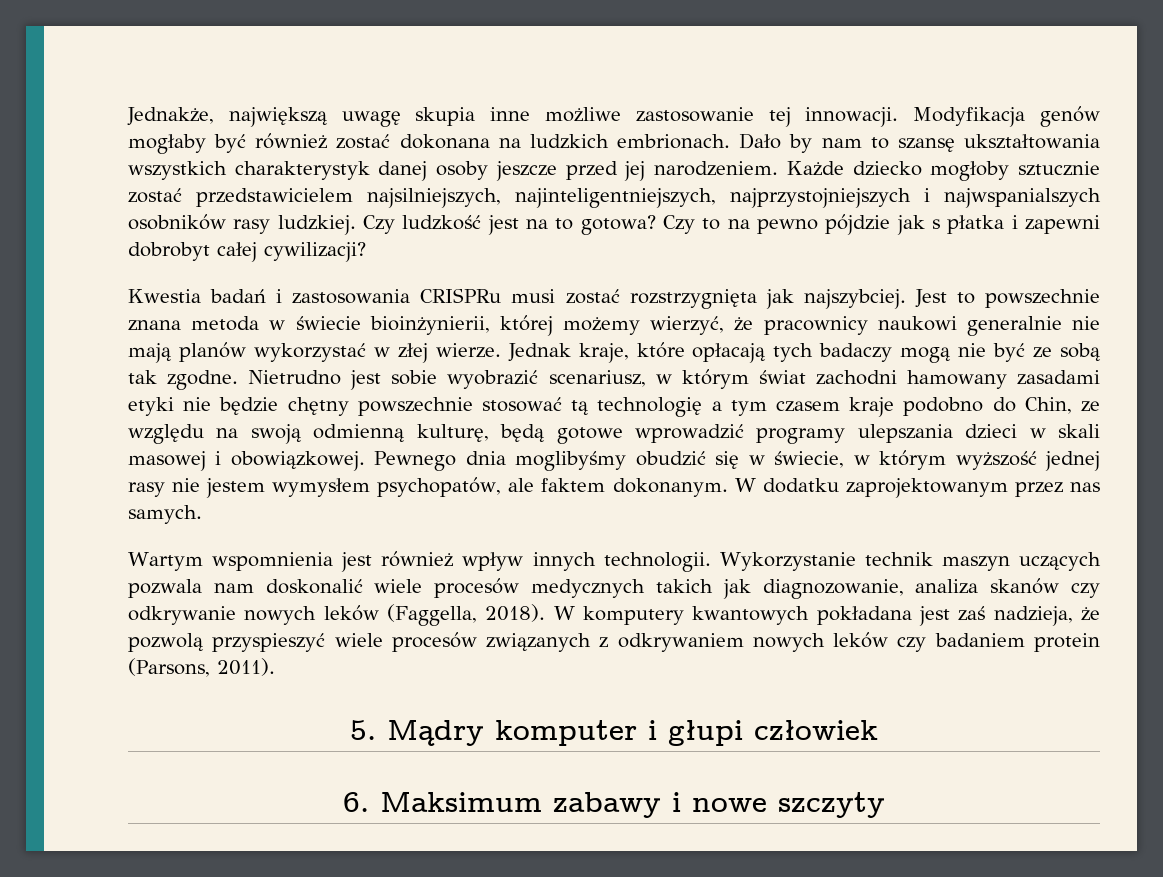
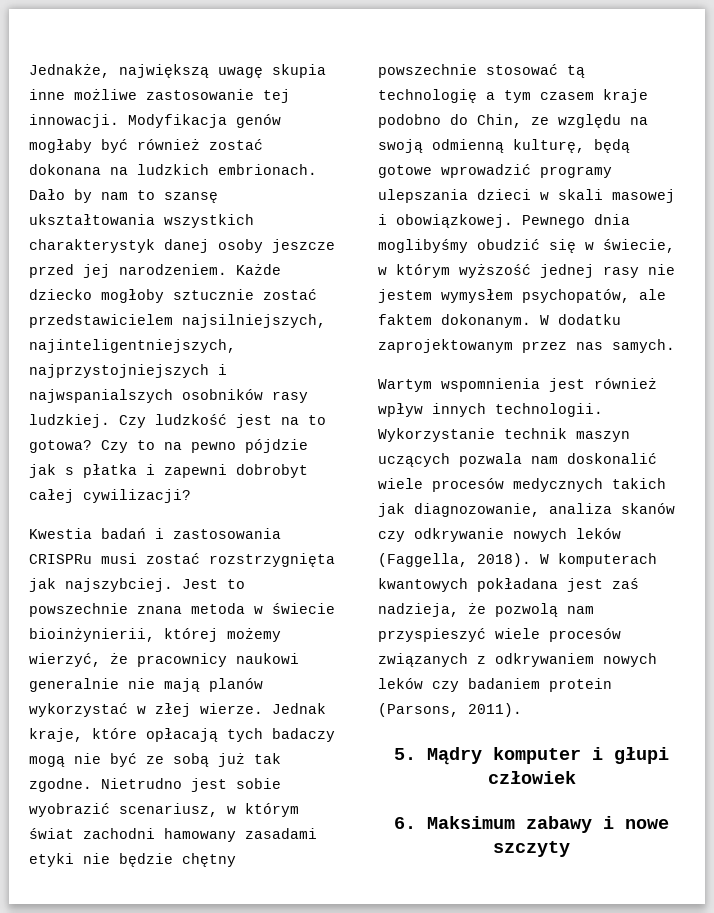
(1101, 352) none -> [218,753,245,767] już
[583,606,684,625] komputery -> [558,553,657,567] komputerach
(204, 642) none -> [567,606,594,614] nam

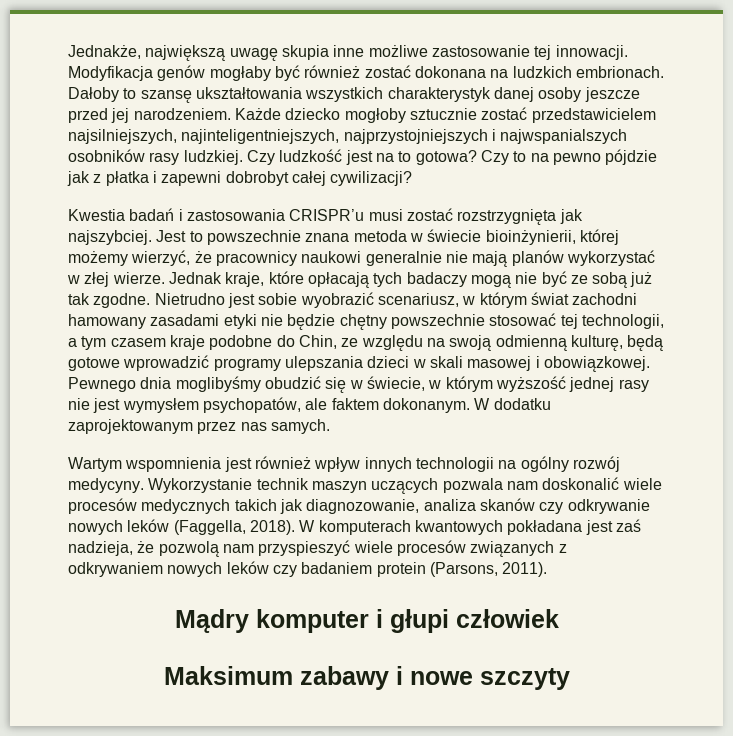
[29,189,128,203] Dało by nam -> [68,87,119,102] Dałoby
[65,467,74,475] s -> [93,174,102,183] z
[29,554,92,564] CRISPRu -> [289,209,365,221] CRISPR’u
[567,65,585,78] [378,89,477,103] tą technologię -> [560,314,664,329] tej technologii,
[378,114,441,128] podobno -> [209,335,273,350] podobne
[378,289,432,303] jestem -> [93,398,121,413] jest
[495,403,603,417] technologii. -> [415,456,620,472] [68,478,144,493] technologii na ogólny rozwój medycyny.
[394,748,416,760] 5. -> (548, 569) none
[394,817,416,829] 6. -> (559, 618) none

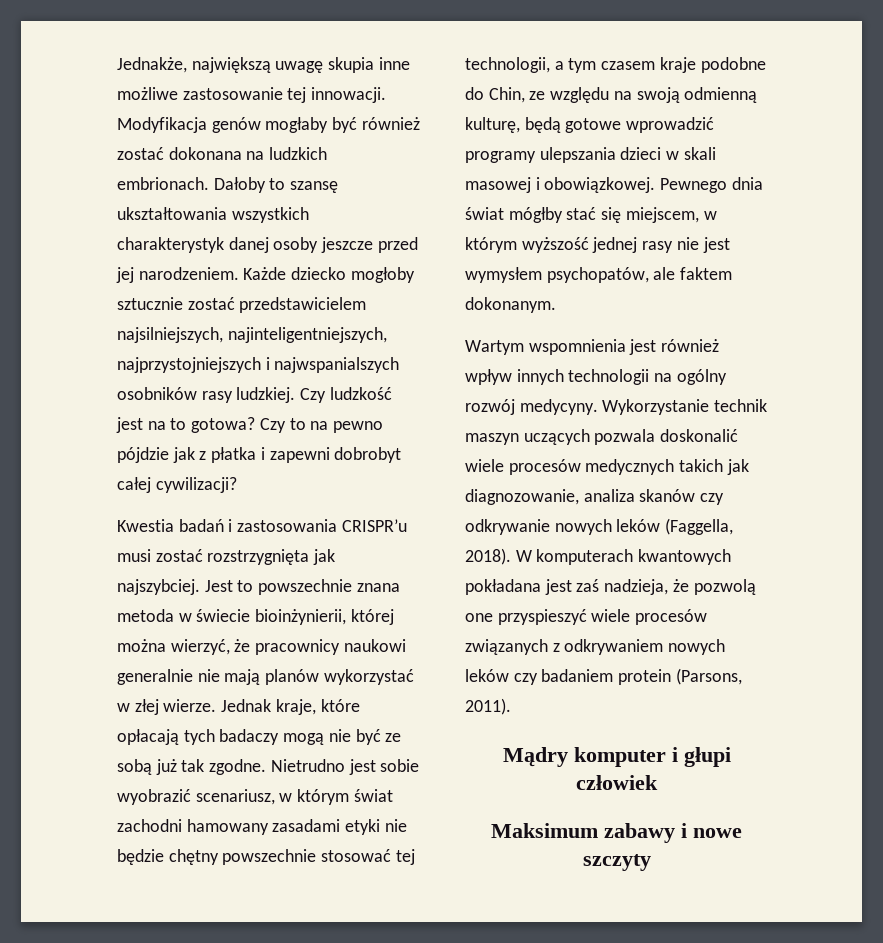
[68,251,128,266] możemy -> [117,639,166,652] można
[175,376,425,393] moglibyśmy obudzić się w świecie, -> [465,207,699,223] świat mógłby stać się miejscem,
[474,398,551,410] [68,419,330,434] W dodatku zaprojektowanym przez nas samych. -> (556, 305) none
[506,481,538,490] nam -> (656, 437) none
[222,544,254,553] nam -> [465,613,493,622] one

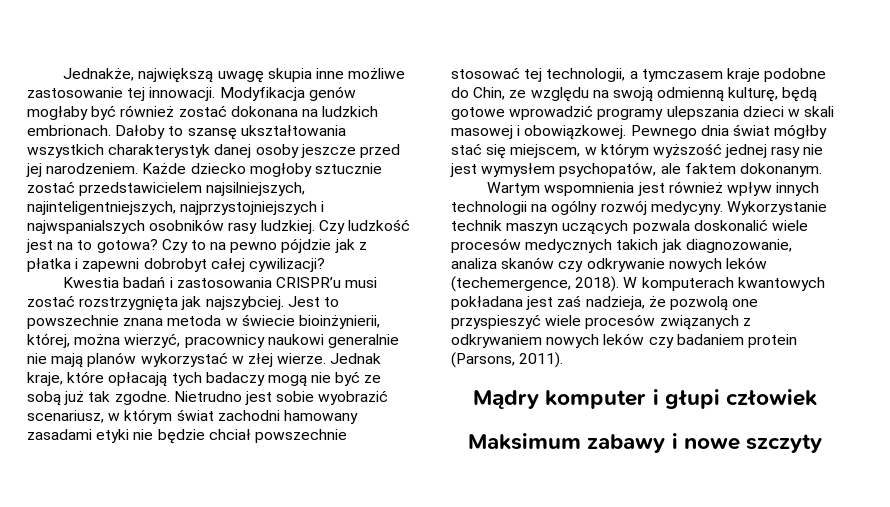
[350,609,394,625] której -> [27,333,70,348] której,
[234,639,251,652] że -> (181, 340) none
[168,849,219,865] chętny -> [208,429,251,440] chciał
[568,58,656,73] tym czasem -> [641,69,723,82] tymczasem
[665,518,734,535] (Faggella, -> [451,276,571,292] (techemergence,

